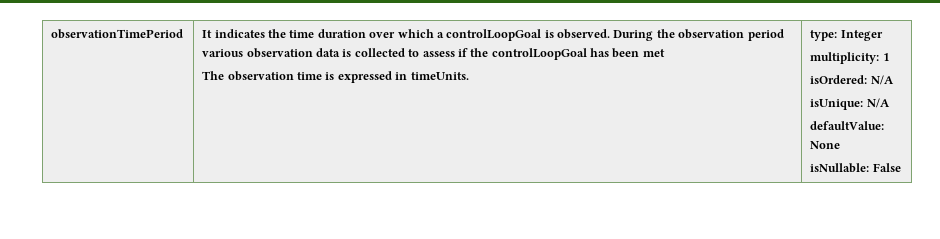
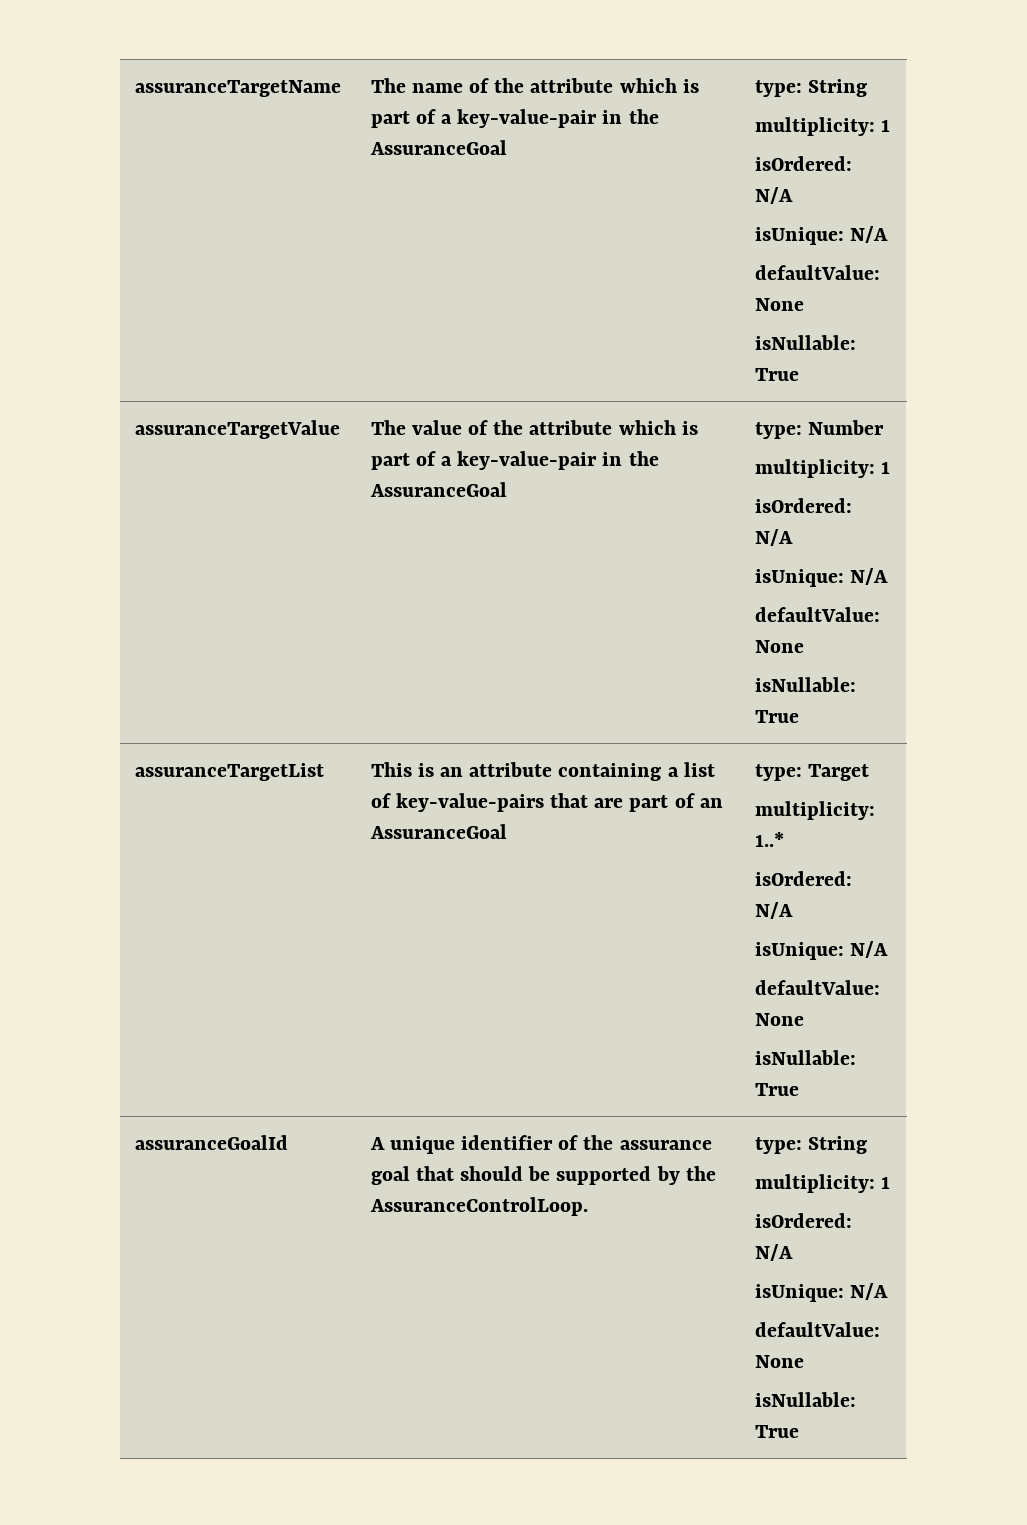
[51,29,184,39] [202,29,784,41] [202,48,665,60] [202,71,469,83] [810,30,883,41] [810,52,889,64] [810,75,894,85] [810,98,890,110] [810,121,885,130] [810,141,841,149] [810,163,901,173] observationTimePeriod | It indicates the time duration over which a controlLoopGoal is observed. During the observation period various observation data is collected to assess if the controlLoopGoal has been met // The observation time is expressed in timeUnits. | type: Integer // multiplicity: 1 // isOrdered: N/A // isUnique: N/A // defaultValue: None // isNullable: False -> [134,80,341,97] [370,78,699,93] [370,109,659,128] [369,140,507,155] [754,79,867,97] [754,117,890,136] [754,156,852,171] [754,187,793,204] [754,226,888,245] [754,265,880,280] [754,298,804,311] [754,335,856,350] [754,368,799,381] [134,420,340,439] [370,420,698,435] [370,451,659,470] [369,482,507,497] [754,420,884,439] [754,459,890,478] [754,498,852,513] [754,529,793,546] [754,568,888,587] [754,607,880,622] [754,640,804,653] [754,677,856,692] [754,710,799,723] [134,763,324,781] [370,762,715,781] [370,793,723,812] [369,824,507,839] [754,764,869,781] [754,801,875,820] [754,832,784,847] [754,871,852,886] [754,902,793,919] [754,941,888,960] [754,980,880,995] [754,1013,804,1026] [754,1050,856,1065] [754,1083,799,1096] [134,1135,288,1150] [369,1135,712,1154] [370,1166,716,1185] [369,1197,588,1216] [754,1136,867,1154] [754,1174,890,1193] [754,1213,852,1228] [754,1244,793,1261] [754,1283,888,1302] [754,1322,880,1337] [754,1355,804,1368] [754,1392,856,1407] [754,1425,799,1438] assuranceTargetName | The name of the attribute which is part of a key-value-pair in the AssuranceGoal | type: String // multiplicity: 1 // isOrdered: N/A // isUnique: N/A // defaultValue: None // isNullable: True // assuranceTargetValue | The value of the attribute which is part of a key-value-pair in the AssuranceGoal | type: Number // multiplicity: 1 // isOrdered: N/A // isUnique: N/A // defaultValue: None // isNullable: True // assuranceTargetList | This is an attribute containing a list of key-value-pairs that are part of an AssuranceGoal | type: Target // multiplicity: 1..* // isOrdered: N/A // isUnique: N/A // defaultValue: None // isNullable: True // assuranceGoalId | A unique identifier of the assurance goal that should be supported by the AssuranceControlLoop. | type: String // multiplicity: 1 // isOrdered: N/A // isUnique: N/A // defaultValue: None // isNullable: True

